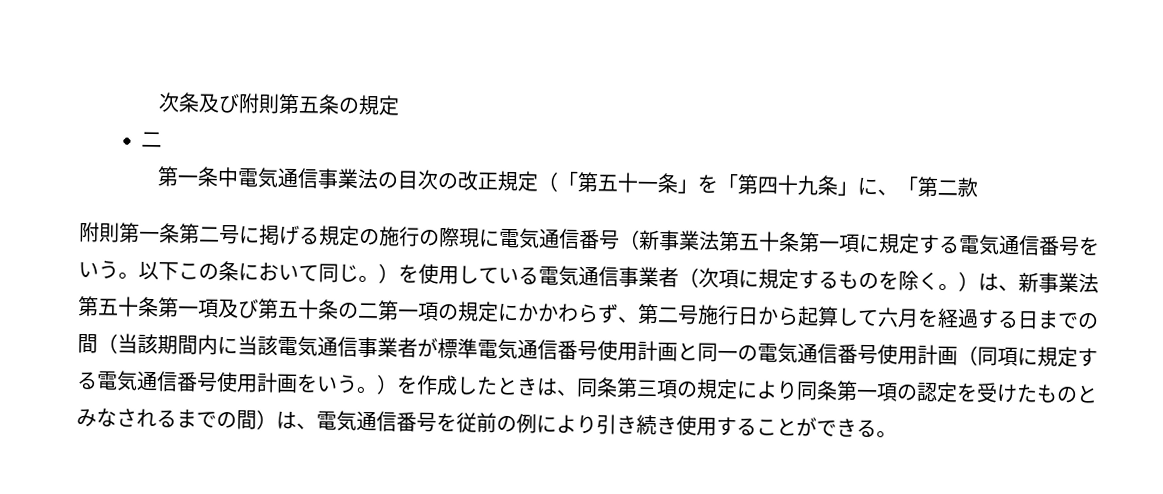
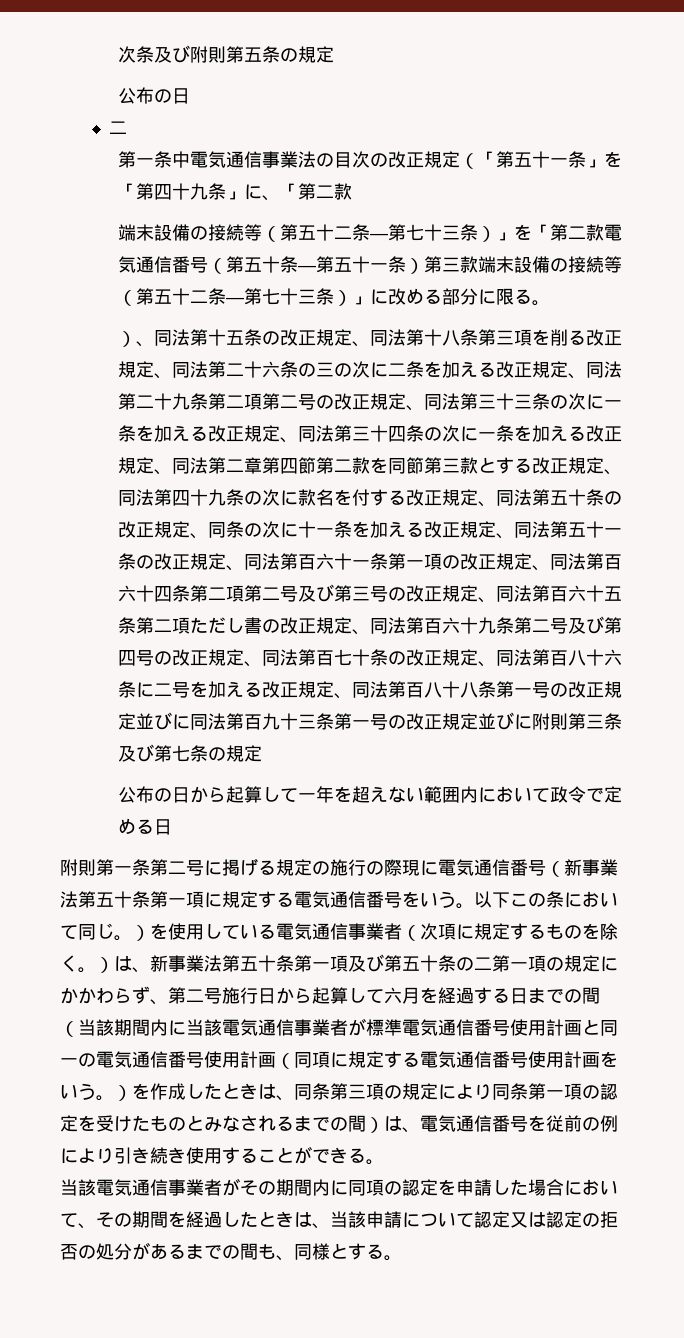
(400, 105) none -> [118,87,191,104] // 公布の日
(979, 187) none -> [118,224,623,242] [118,256,623,274] [118,288,551,306] [118,329,623,347] [118,361,623,379] [118,393,623,411] [118,425,623,443] [118,457,623,475] [118,489,623,507] [118,521,623,539] [118,553,623,571] [118,584,623,603] [118,616,623,635] [118,649,623,667] [118,681,623,699] [118,712,623,730] [118,744,263,762] [118,786,623,803] [118,818,173,835] // 端末設備の接続等（第五十二条―第七十三条）」を「第二款電気通信番号（第五十条―第五十一条）第三款端末設備の接続等（第五十二条―第七十三条）」に改める部分に限る。 // ）、同法第十五条の改正規定、同法第十八条第三項を削る改正規定、同法第二十六条の三の次に二条を加える改正規定、同法第二十九条第二項第二号の改正規定、同法第三十三条の次に一条を加える改正規定、同法第三十四条の次に一条を加える改正規定、同法第二章第四節第二款を同節第三款とする改正規定、同法第四十九条の次に款名を付する改正規定、同法第五十条の改正規定、同条の次に十一条を加える改正規定、同法第五十一条の改正規定、同法第百六十一条第一項の改正規定、同法第百六十四条第二項第二号及び第三号の改正規定、同法第百六十五条第二項ただし書の改正規定、同法第百六十九条第二号及び第四号の改正規定、同法第百七十条の改正規定、同法第百八十六条に二号を加える改正規定、同法第百八十八条第一号の改正規定並びに同法第百九十三条第一号の改正規定並びに附則第三条及び第七条の規定 // 公布の日から起算して一年を超えない範囲内において政令で定める日
(897, 434) none -> [60,1178,618,1196] [60,1211,618,1229] [60,1242,402,1261] // 当該電気通信事業者がその期間内に同項の認定を申請した場合において、その期間を経過したときは、当該申請について認定又は認定の拒否の処分があるまでの間も、同様とする。

